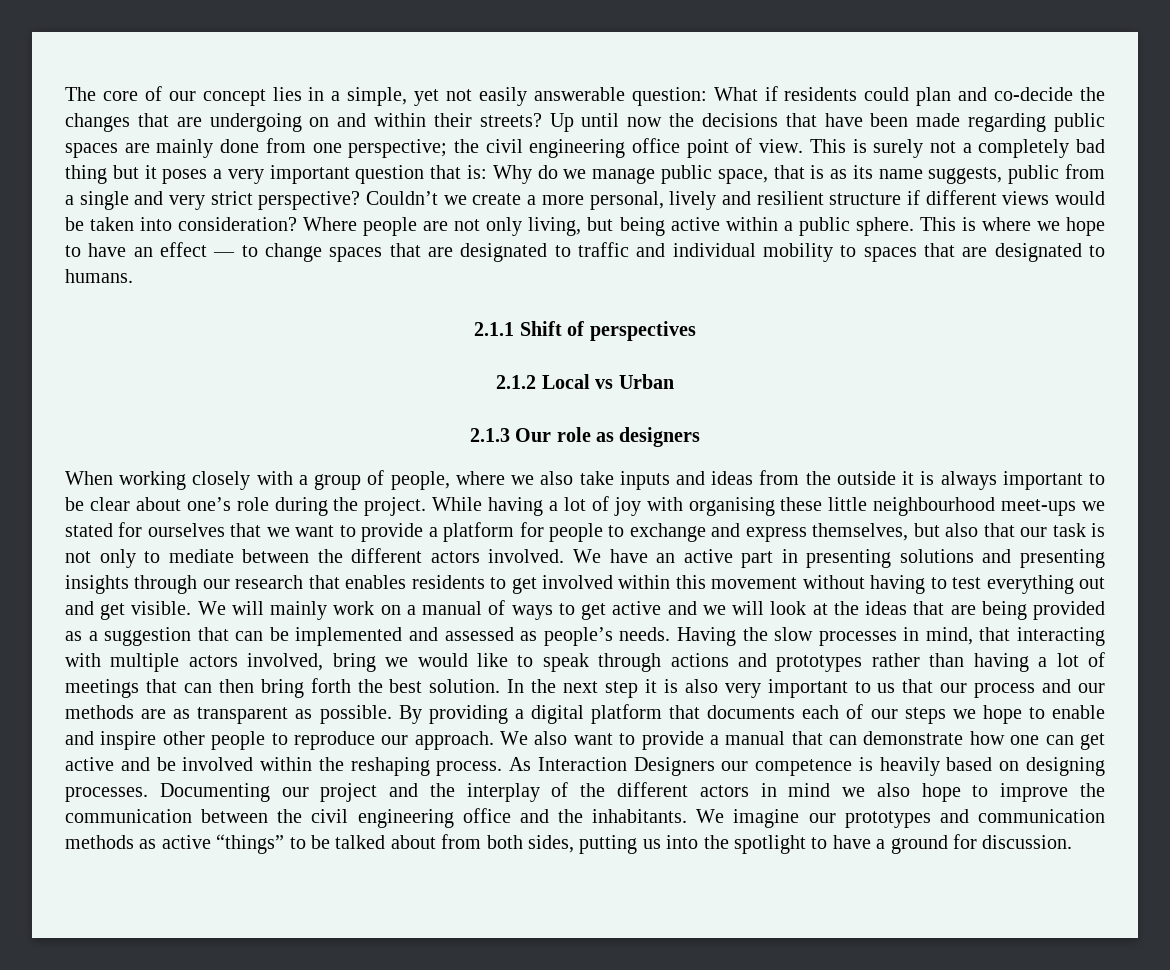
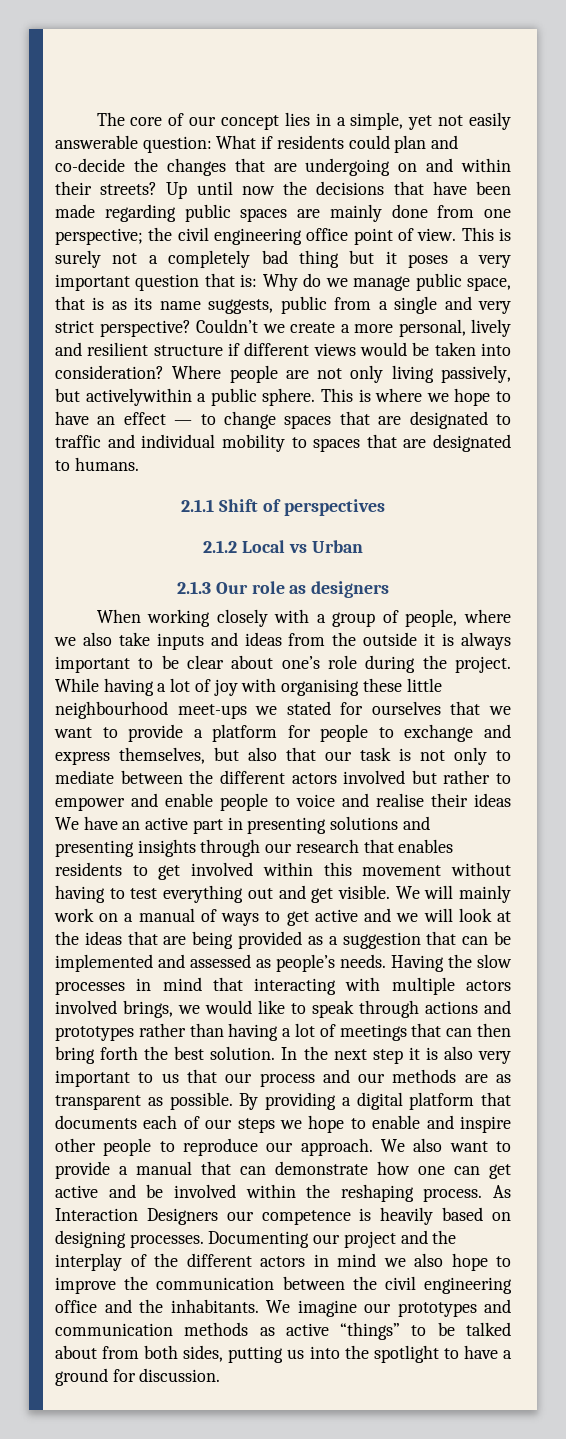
[528,217,778,236] living, but being active within -> [391,365,511,383] [55,388,192,406] living passively, but activelywithin
[488,549,565,563] involved. -> [343,770,511,784] [55,793,511,811] involved but rather to empower and enable people to voice and realise their ideas
[925,627,973,645] mind, -> [162,977,202,991] mind
[247,653,376,672] involved, bring -> [55,1000,173,1018] involved brings,

